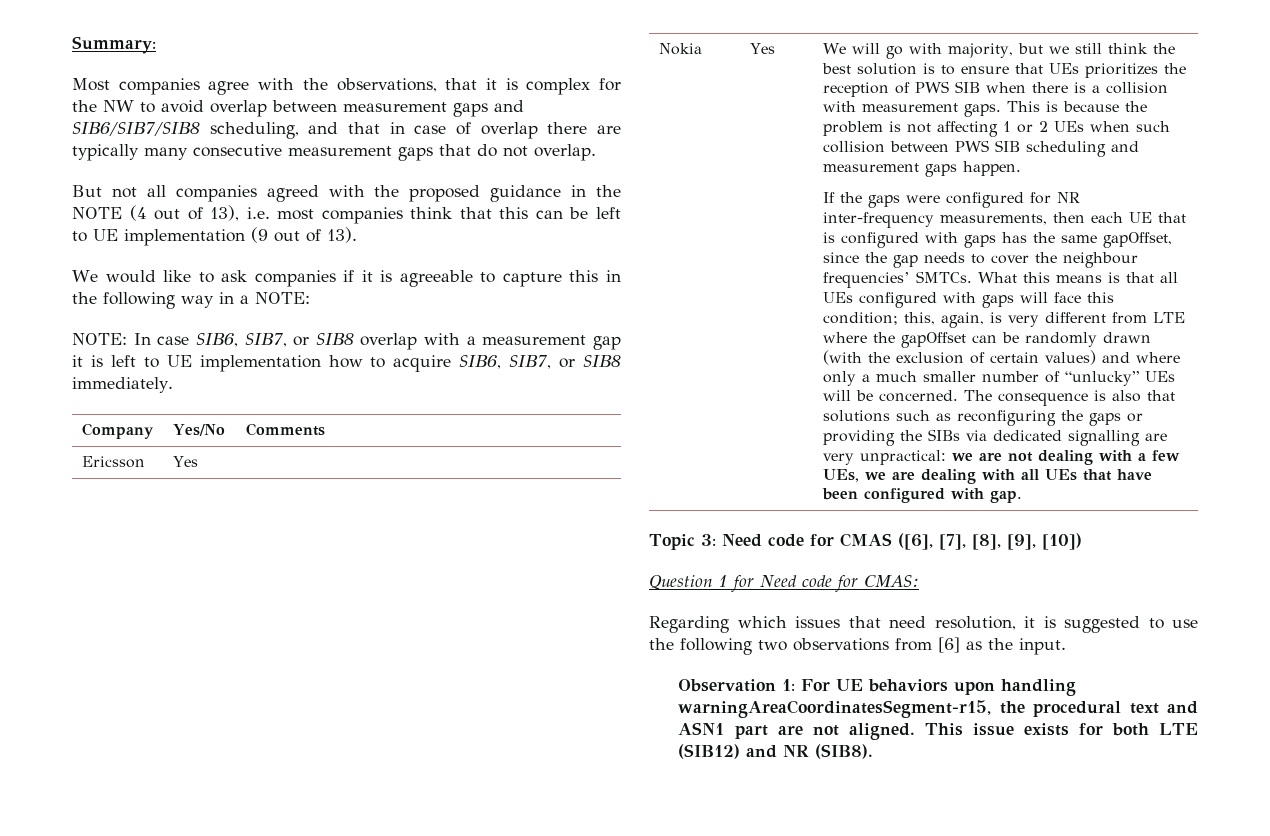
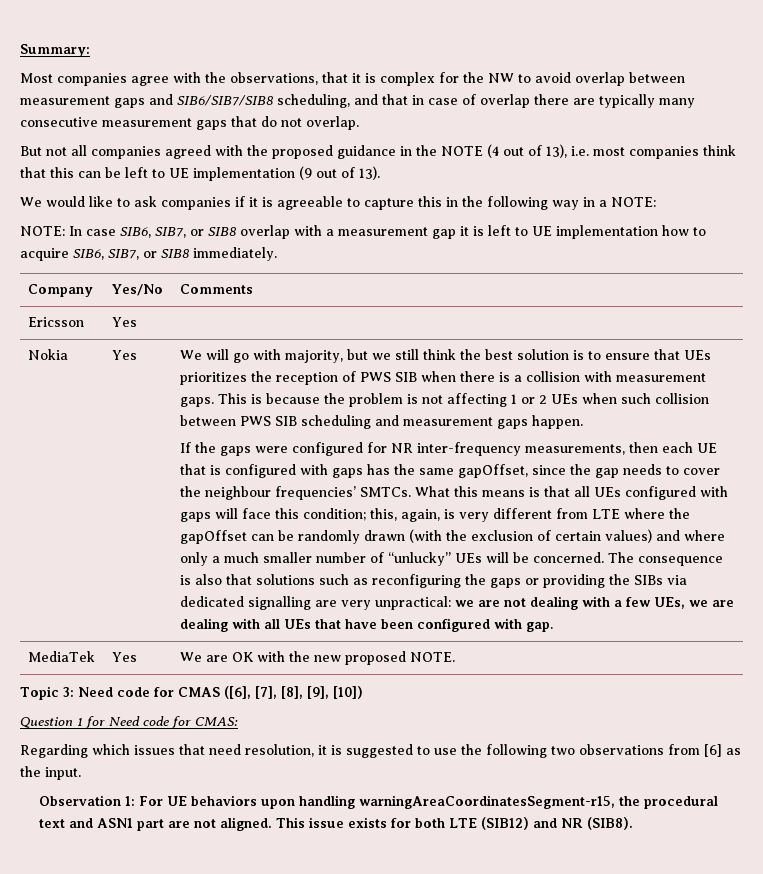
(1022, 496) none -> [28,651,96,662] [112,652,138,662] [180,651,456,665] // MediaTek | Yes | We are OK with the new proposed NOTE.

